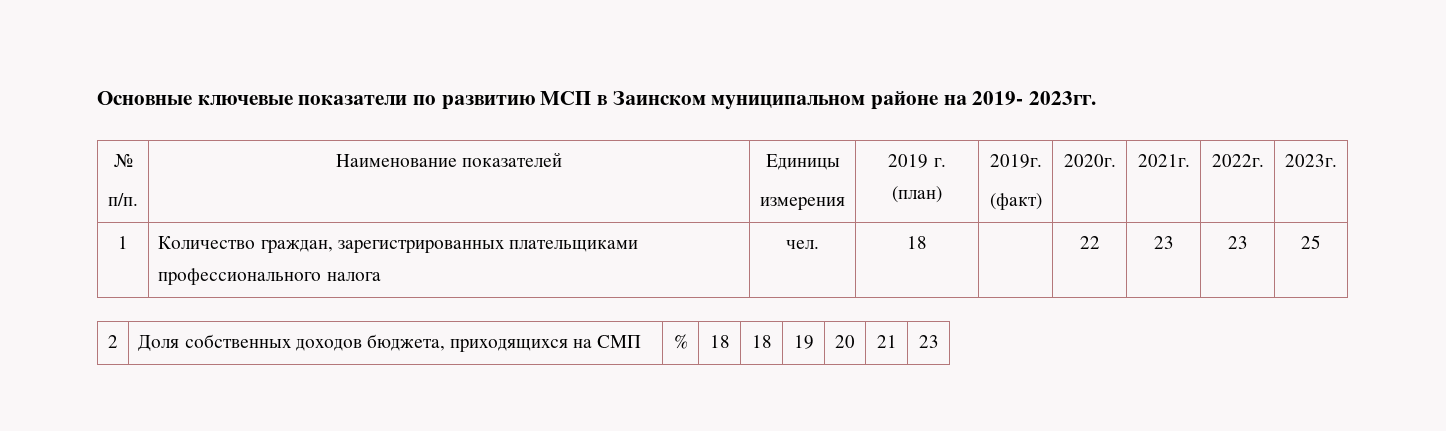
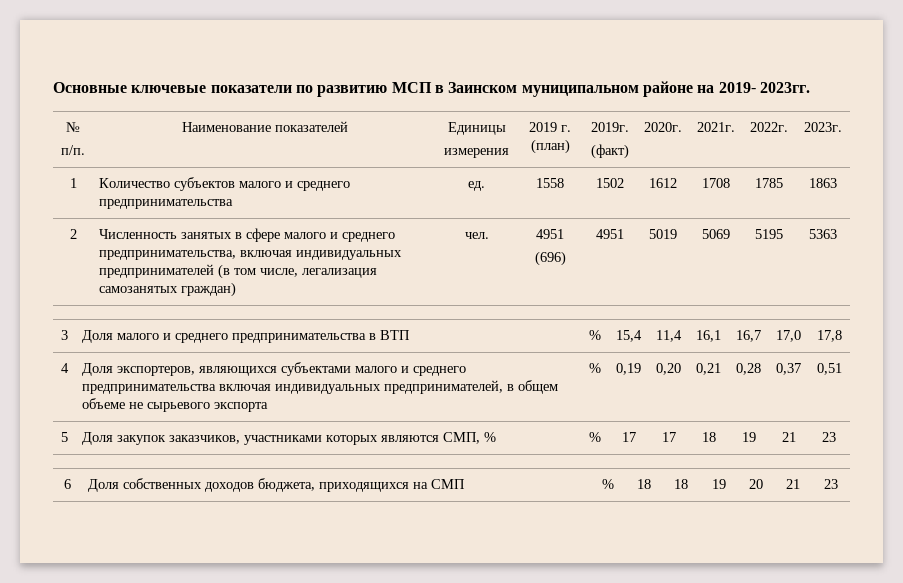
[260,240,638,253] [158,268,381,285] [786,240,819,249] [907,236,927,249] [1079,236,1100,249] [1153,236,1174,249] [1227,236,1248,249] [1301,235,1321,249] [108,335,118,348] граждан, зарегистрированных плательщиками профессионального налога | чел. | 18 | | 22 | 23 | 23 | 25 // 2 -> [174,177,351,191] [99,199,234,209] [468,181,485,191] [536,178,564,188] [596,178,624,188] [649,178,677,188] [702,178,730,188] [755,178,783,188] [808,178,837,188] [69,229,77,239] [99,228,396,242] [99,250,403,260] [99,264,378,279] [99,282,237,297] [464,232,489,239] [536,229,564,239] [534,251,566,266] [596,229,624,239] [649,229,677,239] [702,229,730,239] [755,229,783,239] [808,229,837,239] [61,330,68,340] [82,330,411,343] [589,330,601,340] [616,330,642,342] [656,330,682,342] [696,330,721,342] [736,330,761,342] [776,330,801,342] [816,330,842,342] [61,363,69,373] [82,362,467,376] [82,380,559,394] [82,398,269,412] [589,363,601,373] [616,363,641,375] [656,363,681,375] [696,363,721,375] [736,363,761,375] [776,363,801,375] [816,363,842,375] [61,432,68,442] [82,432,497,445] [589,432,601,442] [621,432,636,442] [661,432,676,442] [701,432,716,442] [741,432,756,442] [781,432,796,442] [822,432,836,442] [64,479,71,489] субъектов малого и среднего предпринимательства | ед. | 1558 | 1502 | 1612 | 1708 | 1785 | 1863 // 2 | Численность занятых в сфере малого и среднего предпринимательства, включая индивидуальных предпринимателей (в том числе, легализация самозанятых граждан) | чел. | 4951 // (696) | 4951 | 5019 | 5069 | 5195 | 5363 // 3 | Доля малого и среднего предпринимательства в ВТП | % | 15,4 | 11,4 | 16,1 | 16,7 | 17,0 | 17,8 // 4 | Доля экспортеров, являющихся субъектами малого и среднего предпринимательства включая индивидуальных предпринимателей, в общем объеме не сырьевого экспорта | % | 0,19 | 0,20 | 0,21 | 0,28 | 0,37 | 0,51 // 5 | Доля закупок заказчиков, участниками которых являются СМП, % | % | 17 | 17 | 18 | 19 | 21 | 23 // 6

